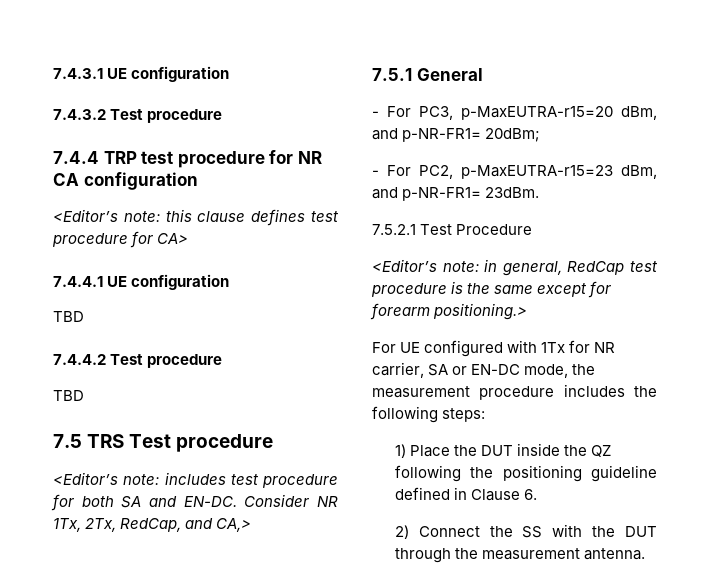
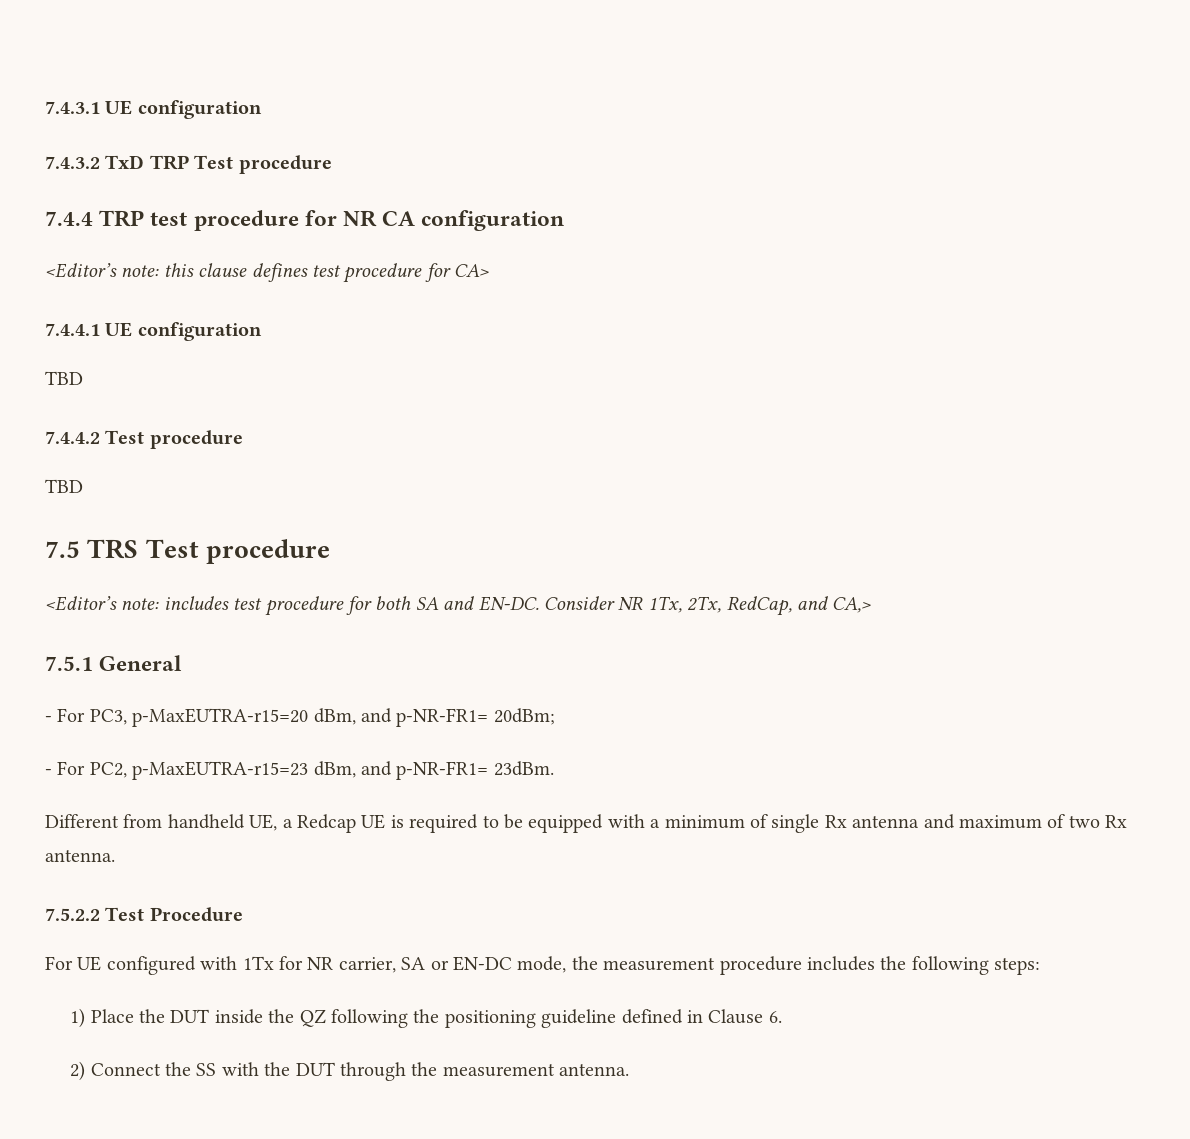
(106, 114) none -> [105,155,189,170] TxD TRP
[372,224,533,235] [372,259,658,276] [371,281,612,298] [370,303,528,320] 7.5.2.1 Test Procedure // <Editor’s note: in general, RedCap test procedure is the same except for forearm positioning.> -> [45,814,1128,833] [45,849,115,862] [45,907,243,922] Different from handheld UE, a Redcap UE is required to be equipped with a minimum of single Rx antenna and maximum of two Rx antenna. // 7.5.2.2 Test Procedure

